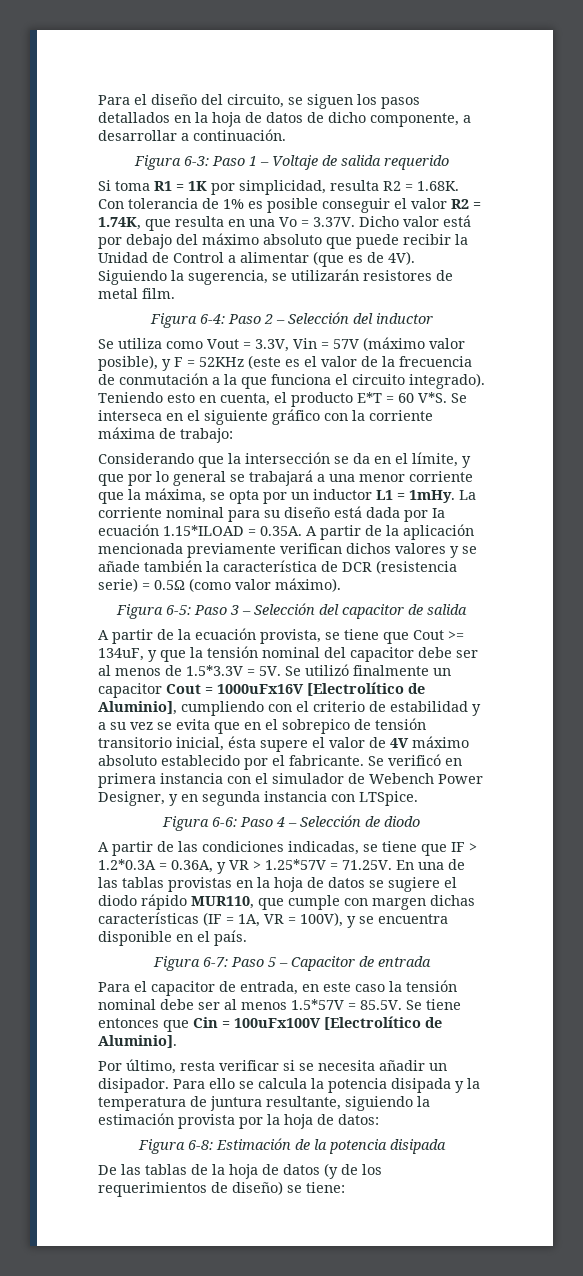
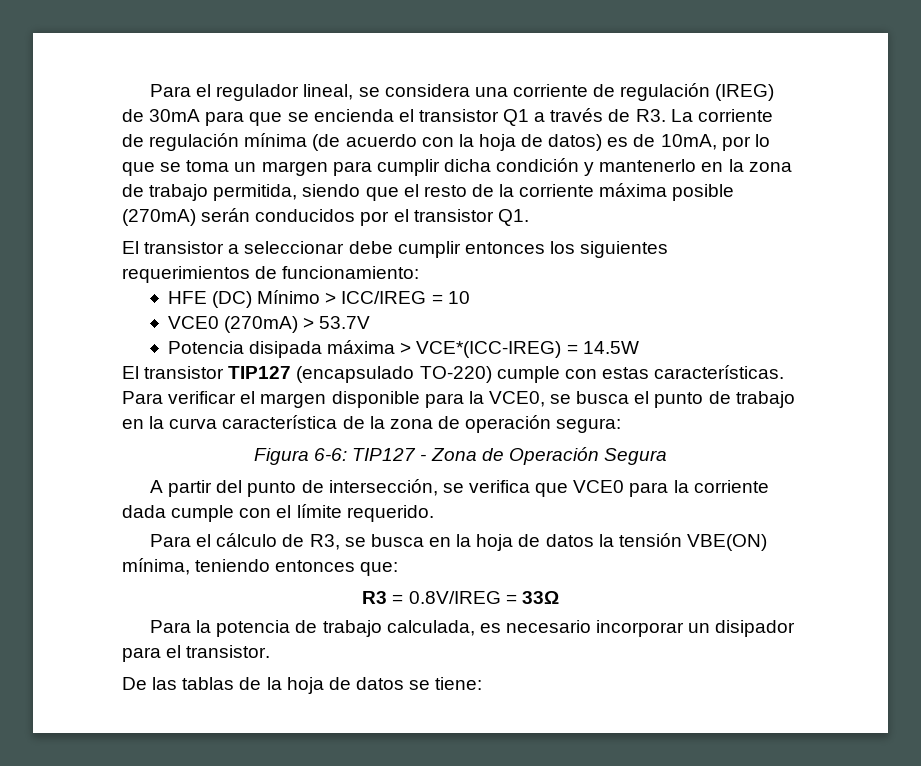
[98,94,420,109] [98,112,471,127] [98,129,286,141] [133,155,449,170] [98,180,459,195] [98,198,481,213] [98,215,471,231] [98,233,468,249] [98,251,415,267] [98,269,453,285] [98,288,175,299] [149,312,433,328] [98,337,465,352] [98,355,472,371] [98,373,485,389] [98,392,467,407] [98,409,433,425] [98,427,233,443] [98,452,471,468] [98,470,473,486] [98,488,476,504] [98,506,445,522] [98,524,474,540] [98,543,477,558] [98,560,457,574] [98,578,341,592] [116,603,467,619] [98,628,464,644] [98,646,478,662] [98,664,451,676] [98,682,425,698] [98,701,481,716] [98,718,426,734] [98,736,469,752] [98,754,462,770] [98,773,483,788] [98,791,418,806] [162,815,420,831] [98,841,477,856] [98,859,465,874] [98,877,457,892] [98,894,475,910] [98,912,448,928] [98,930,247,946] [152,956,431,971] [98,980,457,996] [98,999,461,1010] [98,1016,442,1032] [98,1035,177,1048] [98,1059,447,1074] [98,1078,480,1093] [98,1096,430,1111] [98,1113,379,1129] [137,1138,446,1154] Para el diseño del circuito, se siguen los pasos detallados en la hoja de datos de dicho componente, a desarrollar a continuación. // Figura 6-3: Paso 1 – Voltaje de salida requerido // Si toma R1 = 1K por simplicidad, resulta R2 = 1.68K. Con tolerancia de 1% es posible conseguir el valor R2 = 1.74K, que resulta en una Vo = 3.37V. Dicho valor está por debajo del máximo absoluto que puede recibir la Unidad de Control a alimentar (que es de 4V). Siguiendo la sugerencia, se utilizarán resistores de metal film. // Figura 6-4: Paso 2 – Selección del inductor // Se utiliza como Vout = 3.3V, Vin = 57V (máximo valor posible), y F = 52KHz (este es el valor de la frecuencia de conmutación a la que funciona el circuito integrado). Teniendo esto en cuenta, el producto E*T = 60 V*S. Se interseca en el siguiente gráfico con la corriente máxima de trabajo: // Considerando que la intersección se da en el límite, y que por lo general se trabajará a una menor corriente que la máxima, se opta por un inductor L1 = 1mHy. La corriente nominal para su diseño está dada por Ia ecuación 1.15*ILOAD = 0.35A. A partir de la aplicación mencionada previamente verifican dichos valores y se añade también la característica de DCR (resistencia serie) = 0.5Ω (como valor máximo). // Figura 6-5: Paso 3 – Selección del capacitor de salida // A partir de la ecuación provista, se tiene que Cout >= 134uF, y que la tensión nominal del capacitor debe ser al menos de 1.5*3.3V = 5V. Se utilizó finalmente un capacitor Cout = 1000uFx16V [Electrolítico de Aluminio], cumpliendo con el criterio de estabilidad y a su vez se evita que en el sobrepico de tensión transitorio inicial, ésta supere el valor de 4V máximo absoluto establecido por el fabricante. Se verificó en primera instancia con el simulador de Webench Power Designer, y en segunda instancia con LTSpice. // Figura 6-6: Paso 4 – Selección de diodo // A partir de las condiciones indicadas, se tiene que IF > 1.2*0.3A = 0.36A, y VR > 1.25*57V = 71.25V. En una de las tablas provistas en la hoja de datos se sugiere el diodo rápido MUR110, que cumple con margen dichas características (IF = 1A, VR = 100V), y se encuentra disponible en el país. // Figura 6-7: Paso 5 – Capacitor de entrada // Para el capacitor de entrada, en este caso la tensión nominal debe ser al menos 1.5*57V = 85.5V. Se tiene entonces que Cin = 100uFx100V [Electrolítico de Aluminio]. // Por último, resta verificar si se necesita añadir un disipador. Para ello se calcula la potencia disipada y la temperatura de juntura resultante, siguiendo la estimación provista por la hoja de datos: // Figura 6-8: Estimación de la potencia disipada -> [150,83,775,101] [122,108,773,126] [122,133,770,151] [122,158,792,176] [122,183,735,201] [122,208,529,226] [122,241,669,258] [122,266,420,283] [167,290,470,308] [167,316,371,333] [167,340,639,358] [122,365,785,383] [122,391,795,408] [122,415,622,433] [254,447,667,465] [150,479,769,497] [122,504,434,522] [150,533,767,551] [122,558,399,576] [362,591,559,604] [150,620,796,637] [122,645,271,662] Para el regulador lineal, se considera una corriente de regulación (IREG) de 30mA para que se encienda el transistor Q1 a través de R3. La corriente de regulación mínima (de acuerdo con la hoja de datos) es de 10mA, por lo que se toma un margen para cumplir dicha condición y mantenerlo en la zona de trabajo permitida, siendo que el resto de la corriente máxima posible (270mA) serán conducidos por el transistor Q1. // El transistor a seleccionar debe cumplir entonces los siguientes requerimientos de funcionamiento: // HFE (DC) Mínimo > ICC/IREG = 10 // VCE0 (270mA) > 53.7V // Potencia disipada máxima > VCE*(ICC-IREG) = 14.5W // El transistor TIP127 (encapsulado TO-220) cumple con estas características. Para verificar el margen disponible para la VCE0, se busca el punto de trabajo en la curva característica de la zona de operación segura: // Figura 6-6: TIP127 - Zona de Operación Segura // A partir del punto de intersección, se verifica que VCE0 para la corriente dada cumple con el límite requerido. // Para el cálculo de R3, se busca en la hoja de datos la tensión VBE(ON) mínima, teniendo entonces que: // R3 = 0.8V/IREG = 33Ω // Para la potencia de trabajo calculada, es necesario incorporar un disipador para el transistor.
[324,1163,382,1179] [98,1181,283,1197] (y de los requerimientos de diseño) -> (404, 683) none

